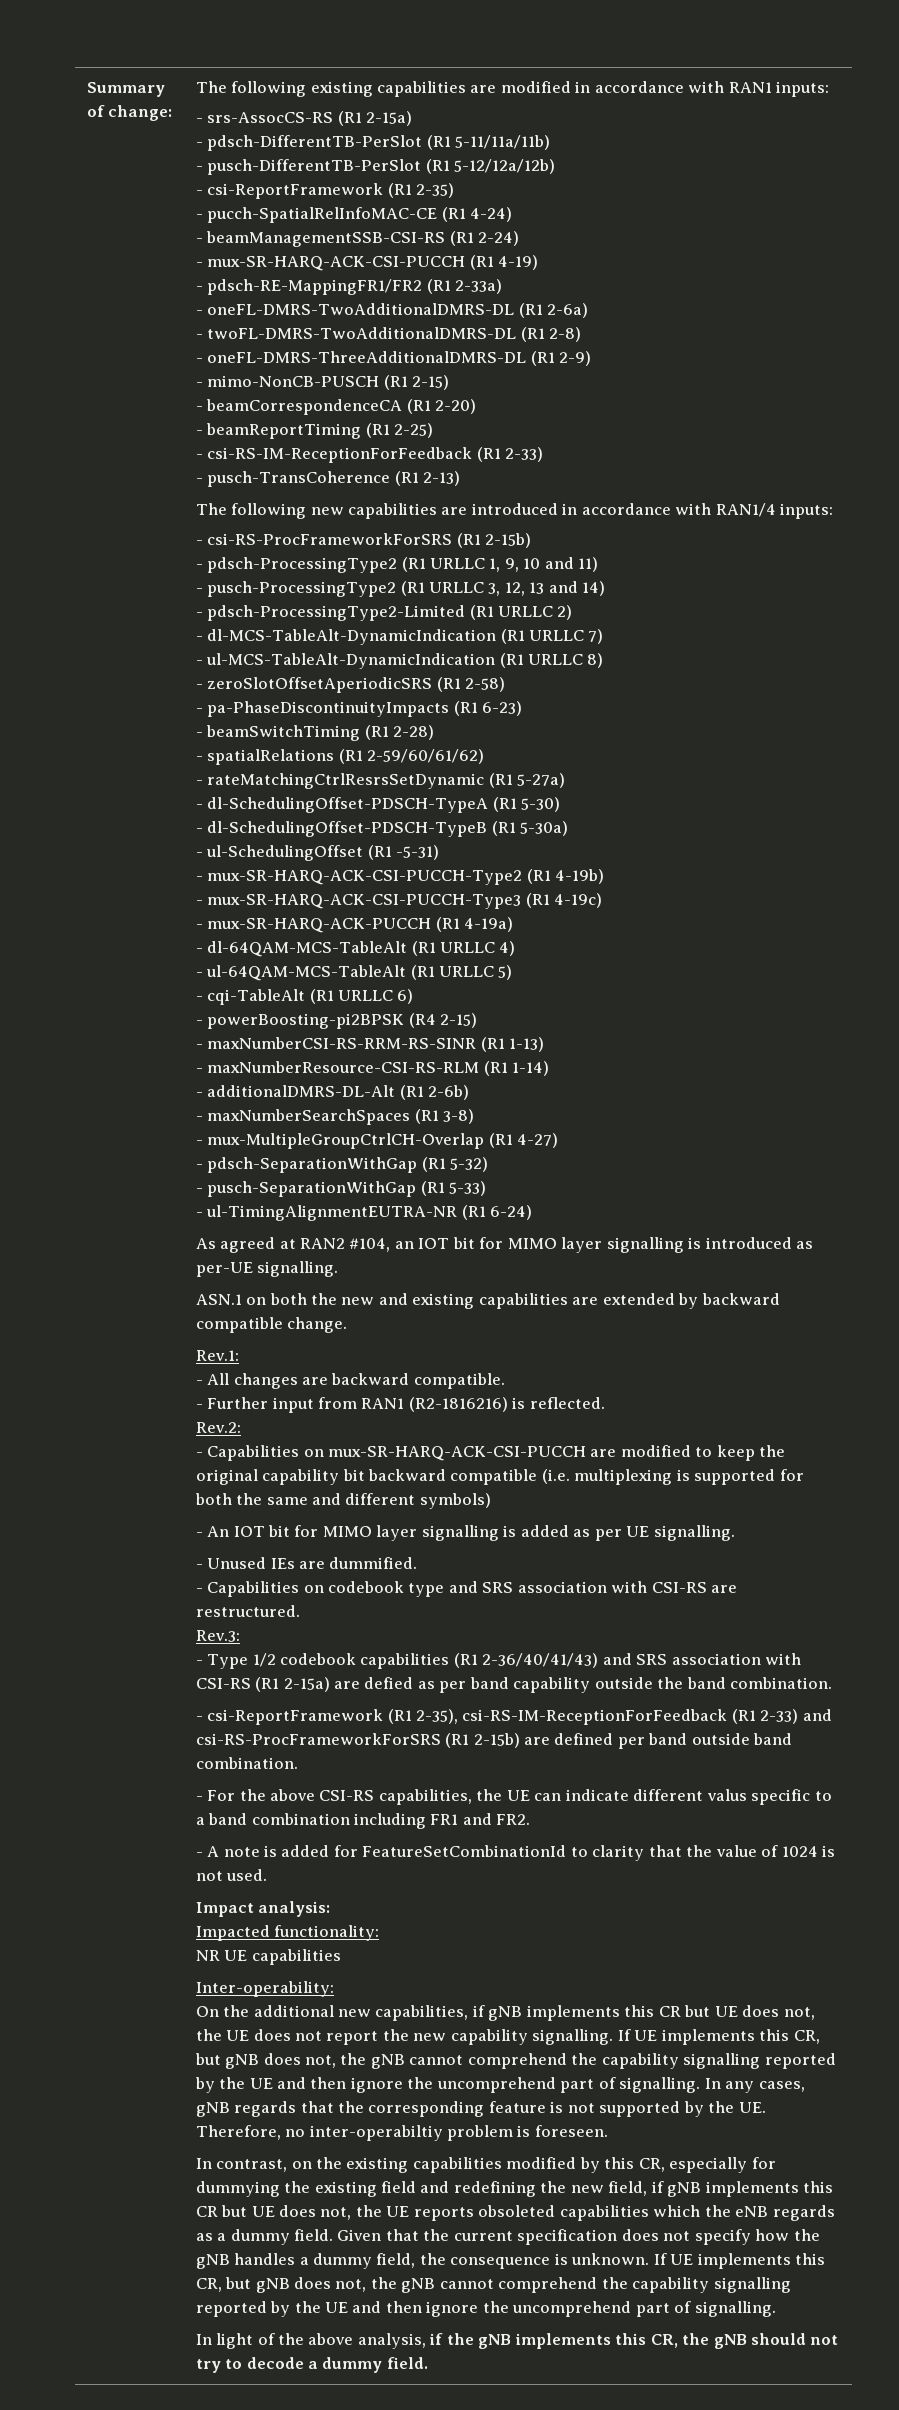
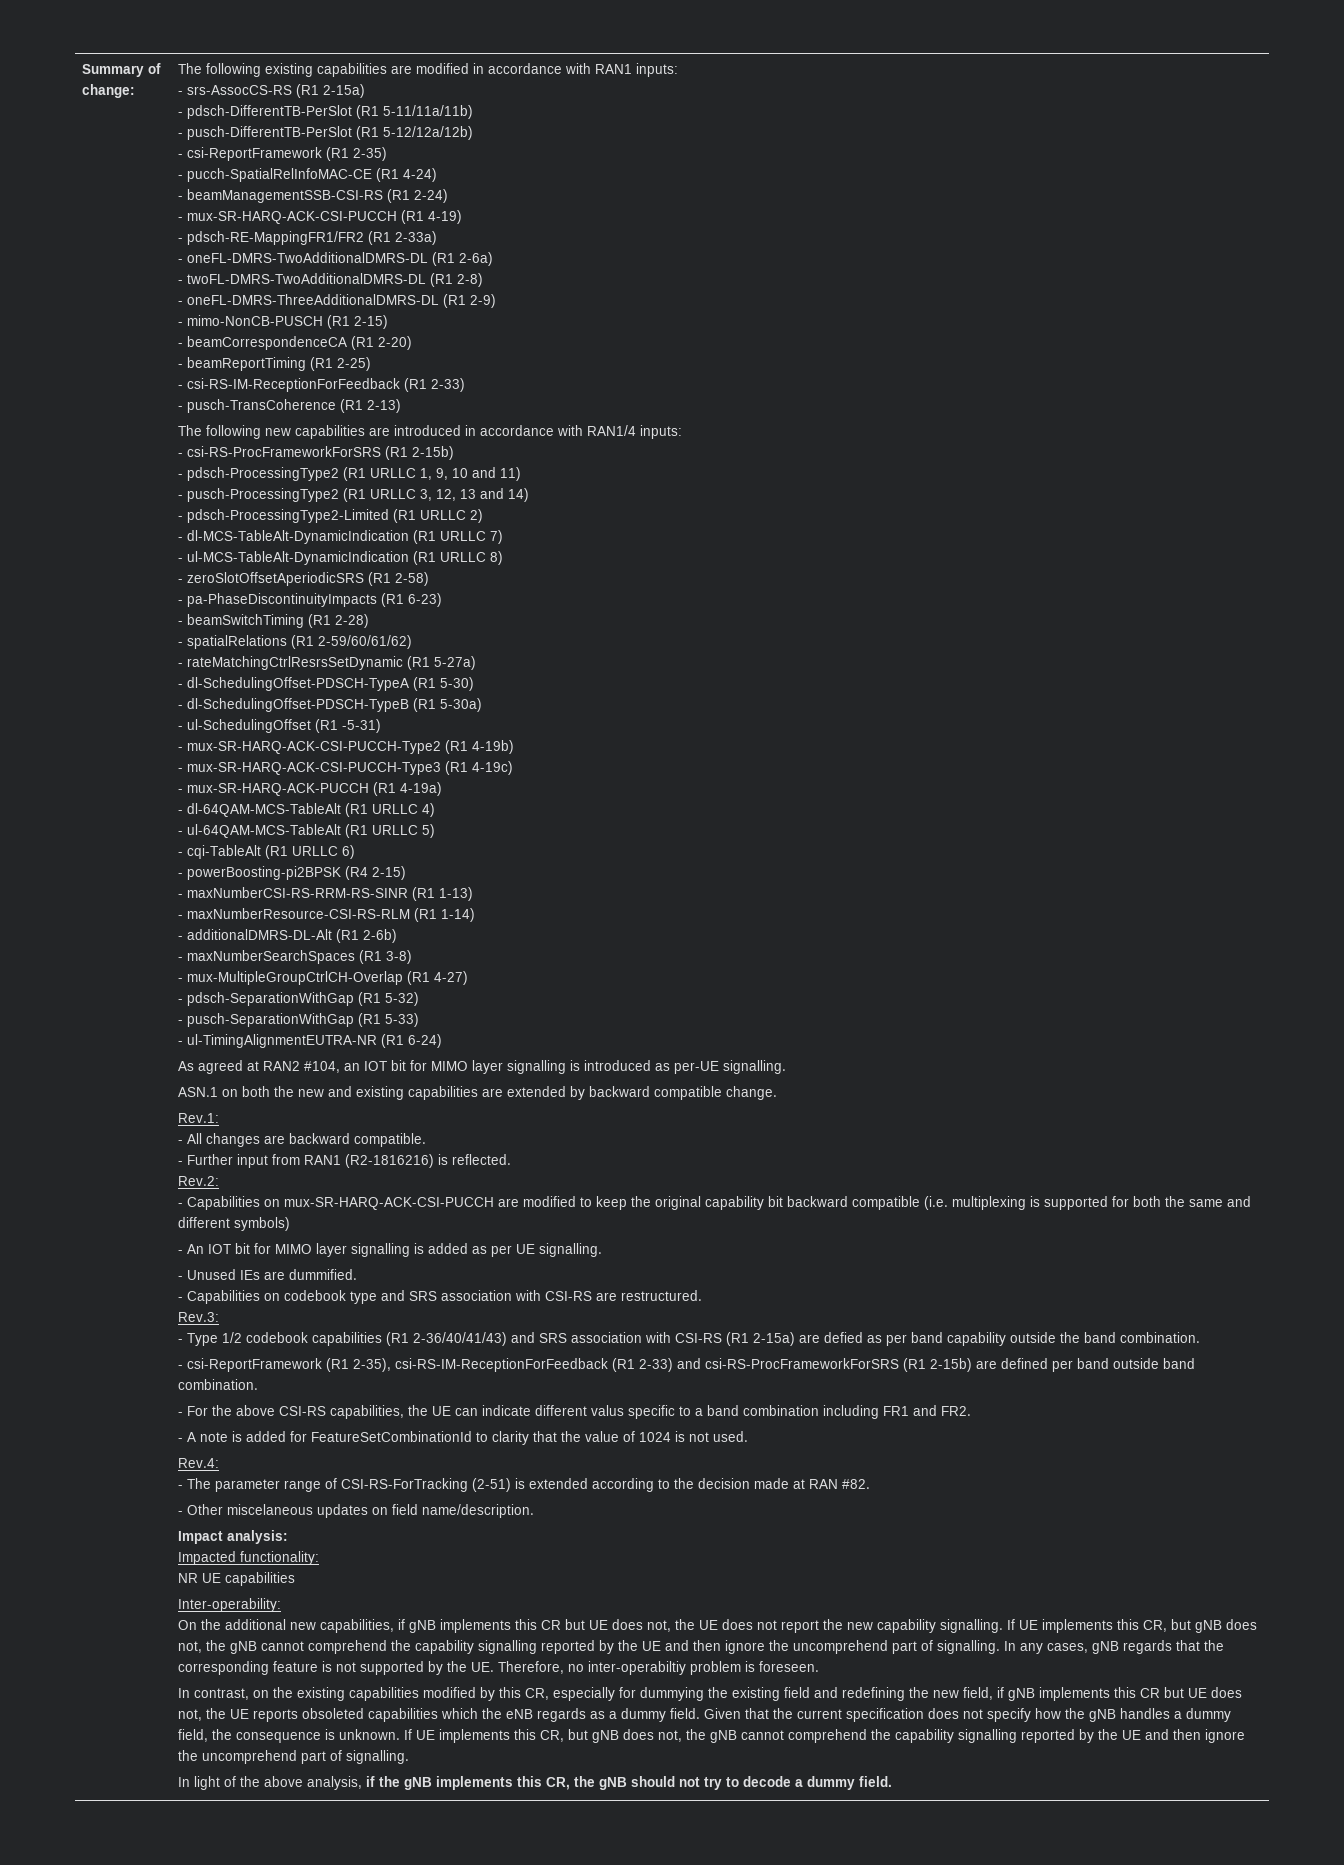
(268, 1875) none -> [178,1458,220,1468] [178,1478,871,1492] [178,1504,535,1518] // Rev.4: // - The parameter range of CSI-RS-ForTracking (2-51) is extended according to the decision made at RAN #82. // - Other miscelaneous updates on field name/description.

